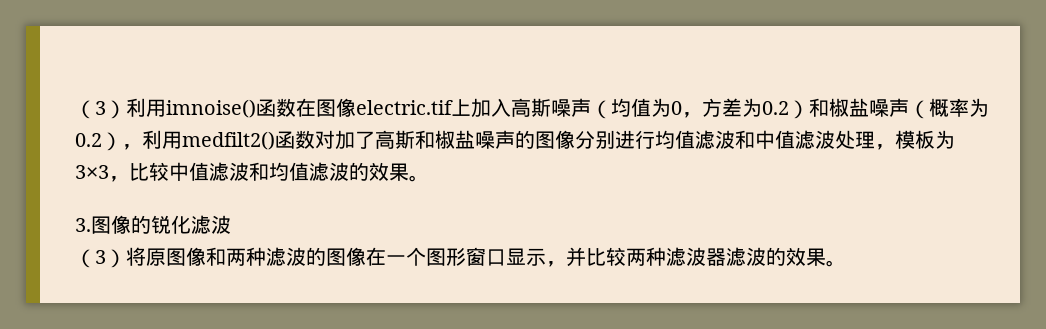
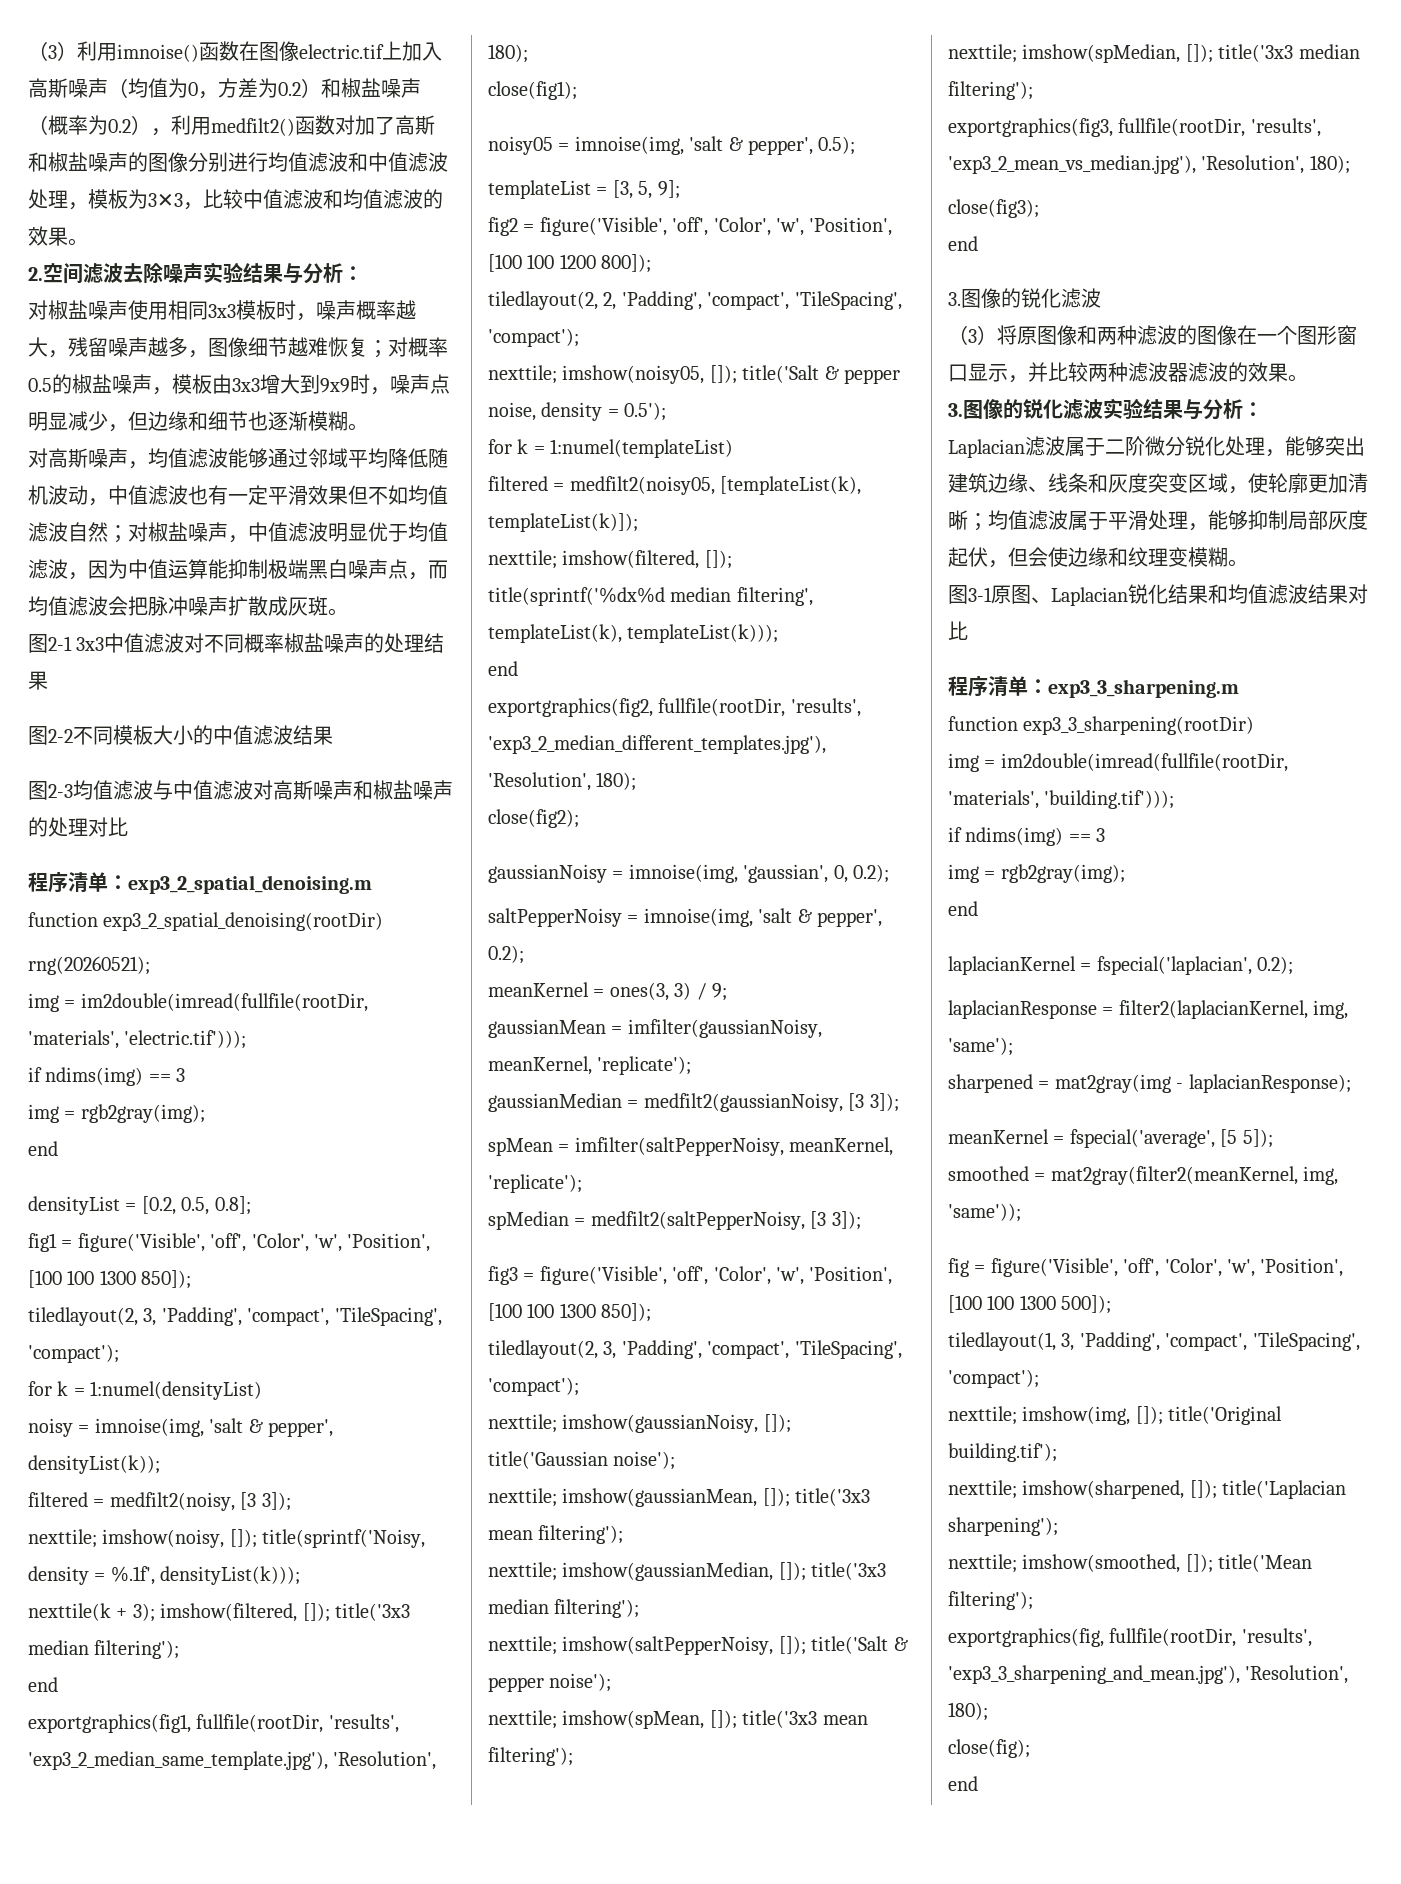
(429, 178) none -> [28,262,363,284] [28,300,416,321] [28,337,448,358] [28,374,450,395] [28,411,368,432] [28,448,448,469] [28,485,448,506] [28,522,448,543] [28,559,448,580] [28,596,348,616] [28,633,445,653] [28,671,48,690] [28,725,333,745] [28,780,453,800] [28,817,128,837] [28,872,372,894] [28,912,384,931] [28,956,150,975] [28,993,368,1012] [28,1030,247,1049] [28,1067,186,1086] [28,1104,205,1123] [28,1141,58,1156] [28,1196,251,1215] [28,1233,431,1252] [28,1270,192,1289] [28,1307,442,1326] [28,1344,119,1363] [28,1381,263,1400] [28,1418,333,1437] [28,1455,160,1474] [28,1492,291,1511] [28,1529,426,1548] [28,1566,301,1585] [28,1603,410,1622] [28,1640,180,1659] [28,1677,58,1692] [28,1714,399,1733] [28,1751,437,1770] [488,44,528,63] [488,81,577,100] [488,136,856,155] [488,180,680,199] [488,217,893,236] [488,254,652,273] [488,291,902,310] [488,328,579,347] [488,365,900,384] [488,402,667,421] [488,439,734,458] [488,476,862,495] [488,513,638,532] [488,550,732,569] [488,587,813,606] [488,624,779,643] [488,661,518,676] [488,698,861,717] [488,735,826,754] [488,772,637,791] [488,809,579,828] [488,864,889,883] [488,908,882,927] [488,945,524,964] [488,982,727,1001] [488,1019,822,1038] [488,1056,692,1075] [488,1093,899,1112] [488,1137,894,1156] [488,1174,582,1193] [488,1211,861,1230] [488,1266,893,1285] [488,1303,652,1322] [488,1340,902,1359] [488,1377,579,1396] [488,1414,791,1433] [488,1451,676,1470] [488,1488,871,1507] [488,1525,624,1544] [488,1562,887,1581] [488,1599,640,1618] [488,1636,908,1655] [488,1673,612,1692] [488,1710,868,1729] [488,1747,573,1766] [948,44,1360,63] [948,81,1033,100] [948,118,1321,137] [948,155,1350,174] [948,199,1039,218] [948,236,978,251] // 2.空间滤波去除噪声实验结果与分析： // 对椒盐噪声使用相同3x3模板时，噪声概率越大，残留噪声越多，图像细节越难恢复；对概率0.5的椒盐噪声，模板由3x3增大到9x9时，噪声点明显减少，但边缘和细节也逐渐模糊。 // 对高斯噪声，均值滤波能够通过邻域平均降低随机波动，中值滤波也有一定平滑效果但不如均值滤波自然；对椒盐噪声，中值滤波明显优于均值滤波，因为中值运算能抑制极端黑白噪声点，而均值滤波会把脉冲噪声扩散成灰斑。 // 图2-1 3x3中值滤波对不同概率椒盐噪声的处理结果 // 图2-2不同模板大小的中值滤波结果 // 图2-3均值滤波与中值滤波对高斯噪声和椒盐噪声的处理对比 // 程序清单：exp3_2_spatial_denoising.m // function exp3_2_spatial_denoising(rootDir) // rng(20260521); // img = im2double(imread(fullfile(rootDir, 'materials', 'electric.tif'))); // if ndims(img) == 3 // img = rgb2gray(img); // end // densityList = [0.2, 0.5, 0.8]; // fig1 = figure('Visible', 'off', 'Color', 'w', 'Position', [100 100 1300 850]); // tiledlayout(2, 3, 'Padding', 'compact', 'TileSpacing', 'compact'); // for k = 1:numel(densityList) // noisy = imnoise(img, 'salt & pepper', densityList(k)); // filtered = medfilt2(noisy, [3 3]); // nexttile; imshow(noisy, []); title(sprintf('Noisy, density = %.1f', densityList(k))); // nexttile(k + 3); imshow(filtered, []); title('3x3 median filtering'); // end // exportgraphics(fig1, fullfile(rootDir, 'results', 'exp3_2_median_same_template.jpg'), 'Resolution', 180); // close(fig1); // noisy05 = imnoise(img, 'salt & pepper', 0.5); // templateList = [3, 5, 9]; // fig2 = figure('Visible', 'off', 'Color', 'w', 'Position', [100 100 1200 800]); // tiledlayout(2, 2, 'Padding', 'compact', 'TileSpacing', 'compact'); // nexttile; imshow(noisy05, []); title('Salt & pepper noise, density = 0.5'); // for k = 1:numel(templateList) // filtered = medfilt2(noisy05, [templateList(k), templateList(k)]); // nexttile; imshow(filtered, []); title(sprintf('%dx%d median filtering', templateList(k), templateList(k))); // end // exportgraphics(fig2, fullfile(rootDir, 'results', 'exp3_2_median_different_templates.jpg'), 'Resolution', 180); // close(fig2); // gaussianNoisy = imnoise(img, 'gaussian', 0, 0.2); // saltPepperNoisy = imnoise(img, 'salt & pepper', 0.2); // meanKernel = ones(3, 3) / 9; // gaussianMean = imfilter(gaussianNoisy, meanKernel, 'replicate'); // gaussianMedian = medfilt2(gaussianNoisy, [3 3]); // spMean = imfilter(saltPepperNoisy, meanKernel, 'replicate'); // spMedian = medfilt2(saltPepperNoisy, [3 3]); // fig3 = figure('Visible', 'off', 'Color', 'w', 'Position', [100 100 1300 850]); // tiledlayout(2, 3, 'Padding', 'compact', 'TileSpacing', 'compact'); // nexttile; imshow(gaussianNoisy, []); title('Gaussian noise'); // nexttile; imshow(gaussianMean, []); title('3x3 mean filtering'); // nexttile; imshow(gaussianMedian, []); title('3x3 median filtering'); // nexttile; imshow(saltPepperNoisy, []); title('Salt & pepper noise'); // nexttile; imshow(spMean, []); title('3x3 mean filtering'); // nexttile; imshow(spMedian, []); title('3x3 median filtering'); // exportgraphics(fig3, fullfile(rootDir, 'results', 'exp3_2_mean_vs_median.jpg'), 'Resolution', 180); // close(fig3); // end
(846, 263) none -> [948,398,1263,420] [948,436,1365,458] [948,473,1368,494] [948,510,1368,531] [948,547,1248,568] [948,584,1368,606] [948,621,968,640] [948,676,1239,698] [948,716,1255,735] [948,753,1288,772] [948,790,1175,809] [948,827,1106,846] [948,864,1125,883] [948,901,978,916] [948,956,1294,975] [948,1000,1349,1019] [948,1037,1013,1056] [948,1074,1351,1093] [948,1129,1273,1148] [948,1166,1339,1185] [948,1203,1021,1222] [948,1258,1344,1277] [948,1295,1112,1314] [948,1332,1360,1351] [948,1369,1039,1388] [948,1406,1283,1425] [948,1443,1057,1462] [948,1480,1347,1499] [948,1517,1058,1536] [948,1554,1313,1573] [948,1591,1033,1610] [948,1628,1312,1647] [948,1665,1349,1684] [948,1702,988,1721] [948,1739,1030,1758] [948,1776,978,1791] // 3.图像的锐化滤波实验结果与分析： // Laplacian滤波属于二阶微分锐化处理，能够突出建筑边缘、线条和灰度突变区域，使轮廓更加清晰；均值滤波属于平滑处理，能够抑制局部灰度起伏，但会使边缘和纹理变模糊。 // 图3-1原图、Laplacian锐化结果和均值滤波结果对比 // 程序清单：exp3_3_sharpening.m // function exp3_3_sharpening(rootDir) // img = im2double(imread(fullfile(rootDir, 'materials', 'building.tif'))); // if ndims(img) == 3 // img = rgb2gray(img); // end // laplacianKernel = fspecial('laplacian', 0.2); // laplacianResponse = filter2(laplacianKernel, img, 'same'); // sharpened = mat2gray(img - laplacianResponse); // meanKernel = fspecial('average', [5 5]); // smoothed = mat2gray(filter2(meanKernel, img, 'same')); // fig = figure('Visible', 'off', 'Color', 'w', 'Position', [100 100 1300 500]); // tiledlayout(1, 3, 'Padding', 'compact', 'TileSpacing', 'compact'); // nexttile; imshow(img, []); title('Original building.tif'); // nexttile; imshow(sharpened, []); title('Laplacian sharpening'); // nexttile; imshow(smoothed, []); title('Mean filtering'); // exportgraphics(fig, fullfile(rootDir, 'results', 'exp3_3_sharpening_and_mean.jpg'), 'Resolution', 180); // close(fig); // end

